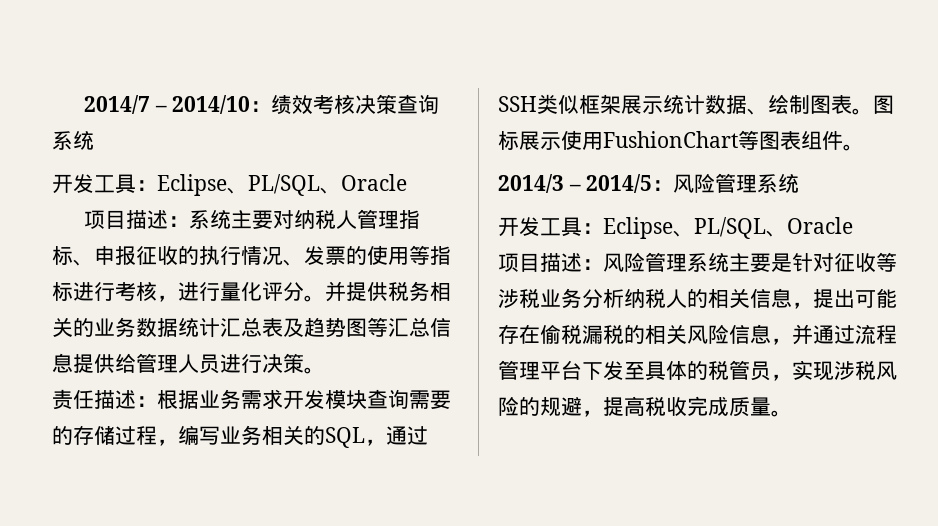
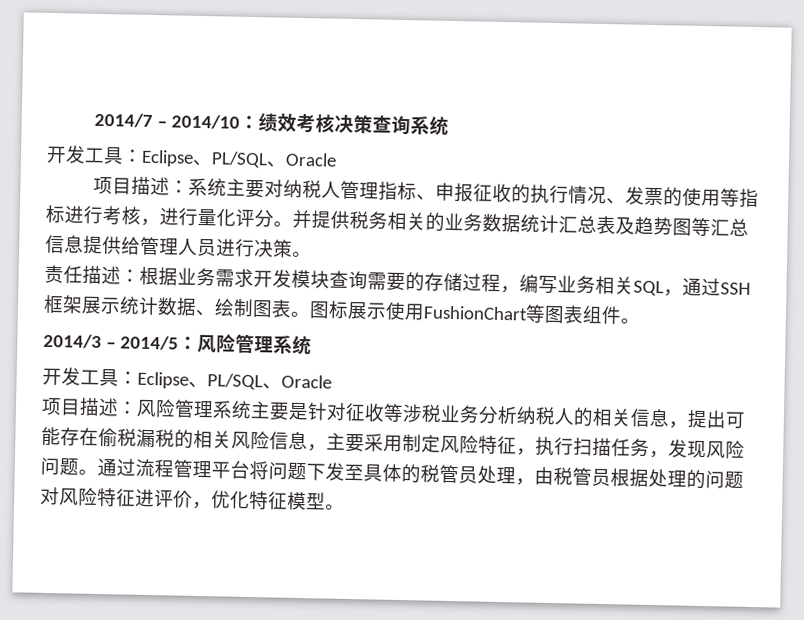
[304,426,325,445] 的 -> (634, 285) none
[537,94,579,114] 类似 -> (751, 288) none
[792,324,813,345] 并 -> [326,432,745,459] [40,456,98,476] 主要采用制定风险特征，执行扫描任务，发现风险问题。
(582, 370) none -> [249,461,307,481] 将问题
[771,360,897,381] [498,396,771,417] ，实现涉税风险的规避，提高税收完成质量 -> [477,465,744,490] [40,486,326,511] 处理，由税管员根据处理的问题对风险特征进评价，优化特征模型

